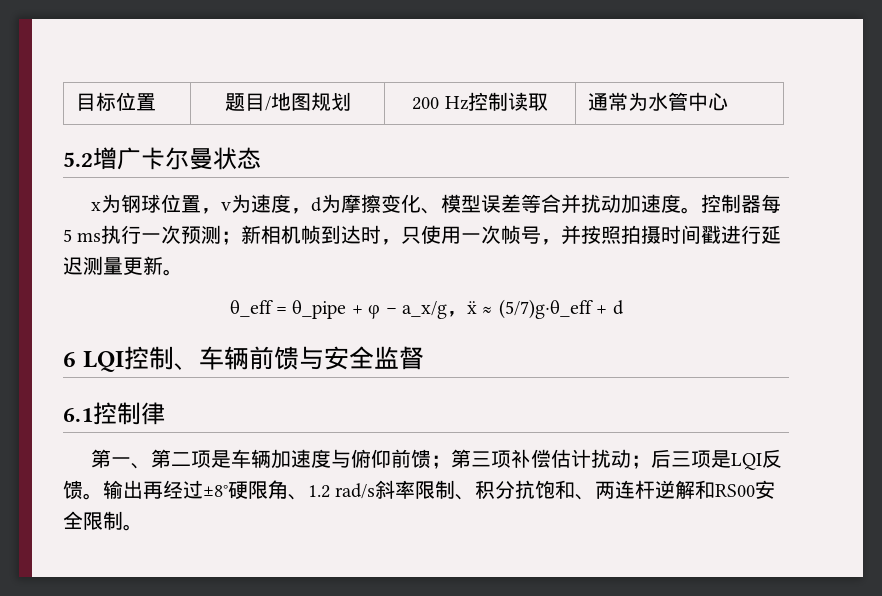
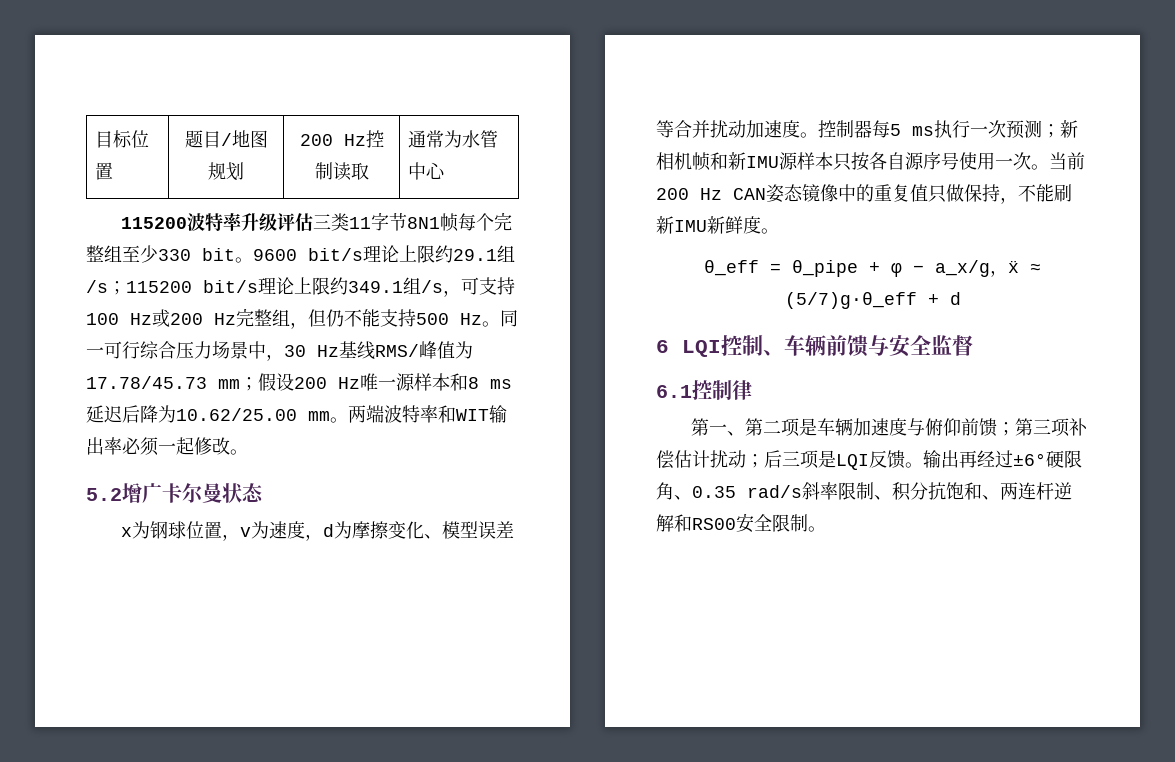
(728, 102) none -> [120,212,512,232] [86,245,515,263] [86,277,515,297] [86,308,518,329] [86,341,473,361] [86,373,512,391] [86,405,507,423] [86,437,248,456] // 115200波特率升级评估三类11字节8N1帧每个完整组至少330 bit。9600 bit/s理论上限约29.1组/s；115200 bit/s理论上限约349.1组/s，可支持100 Hz或200 Hz完整组，但仍不能支持500 Hz。同一可行综合压力场景中，30 Hz基线RMS/峰值为17.78/45.73 mm；假设200 Hz唯一源样本和8 ms延迟后降为10.62/25.00 mm。两端波特率和WIT输出率必须一起修改。
[321,225,782,245] [63,256,163,275] 到达时，只使用一次帧号，并按照拍摄时间戳进行延迟测量更新 -> [710,152,1085,171] [656,184,1072,204] [656,216,761,234] 和新IMU源样本只按各自源序号使用一次。当前200 Hz CAN姿态镜像中的重复值只做保持，不能刷新IMU新鲜度
[203,485,228,497] ±8° -> [1013,453,1046,466] ±6°
[308,485,330,498] 1.2 -> [692,486,736,498] 0.35

